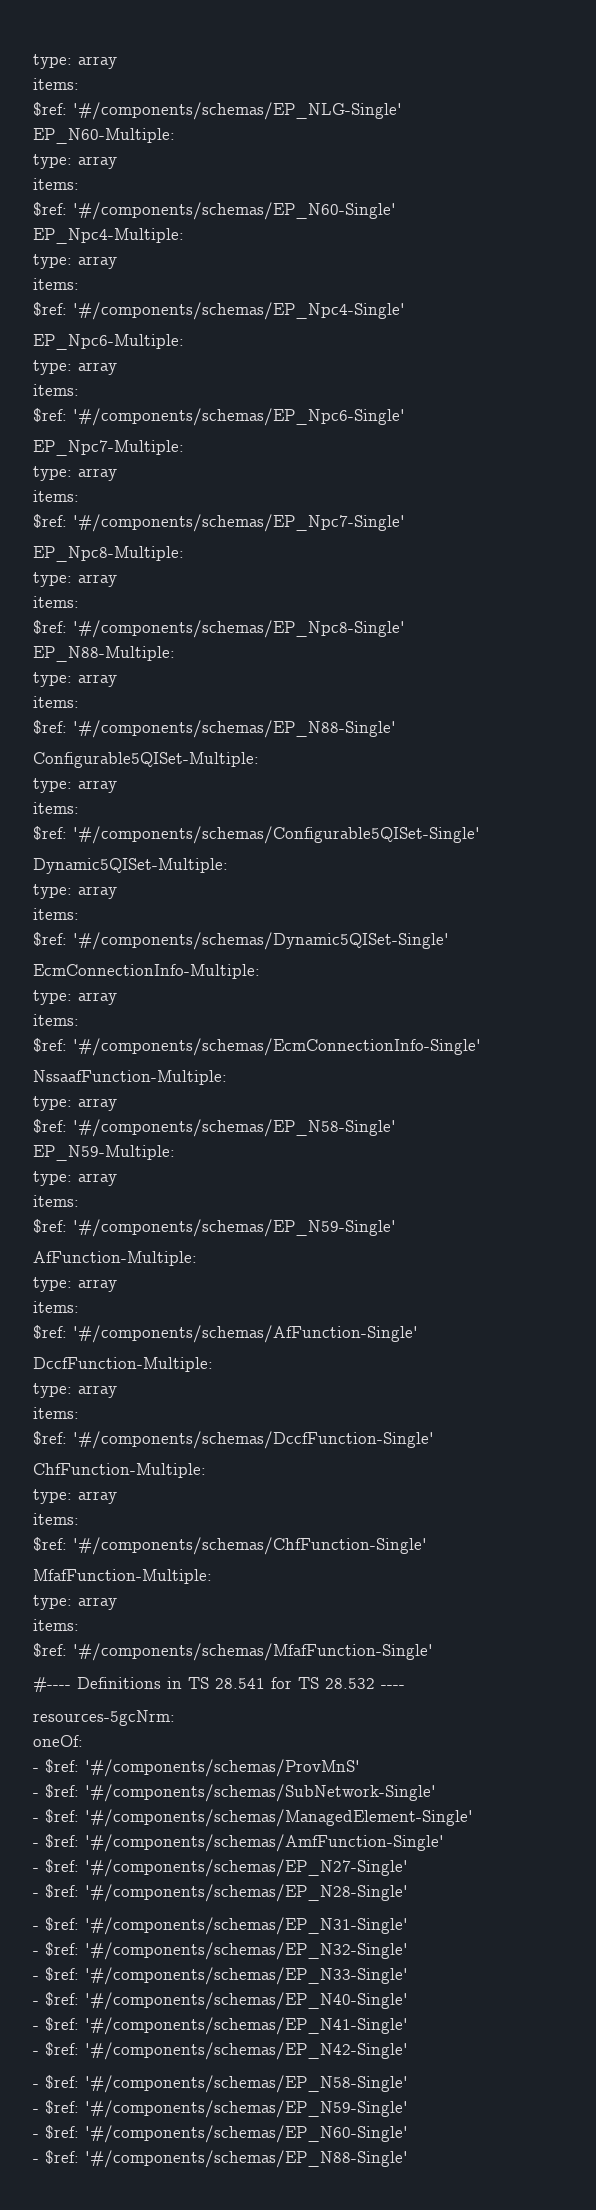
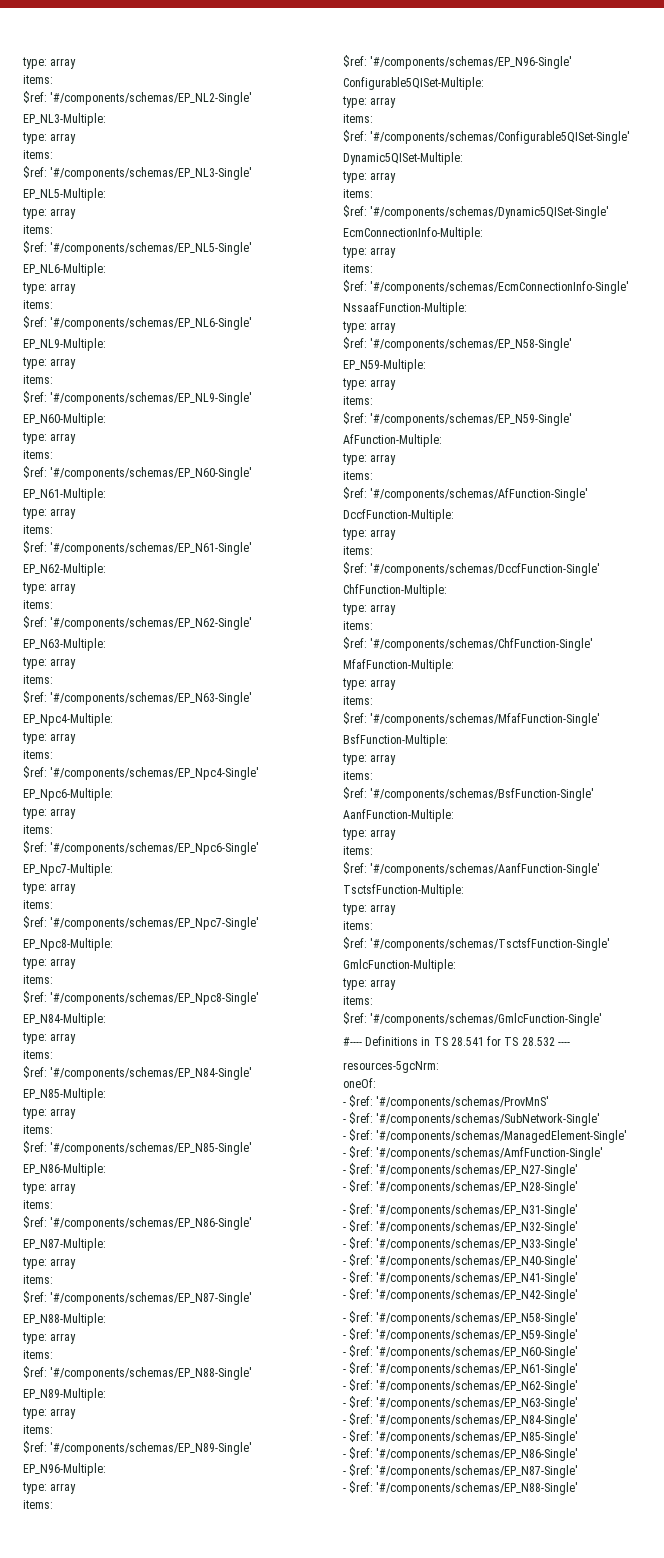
[33,54,117,69] [33,78,79,90] [33,102,402,120] type: array // items: // $ref: '#/components/schemas/EP_NLG-Single' -> [22,57,77,69] [23,75,53,84] [23,91,253,105] [23,113,106,126] [22,132,77,144] [23,150,53,159] [23,166,253,180] [23,188,106,201] [22,207,77,219] [23,225,53,234] [23,241,253,255] [23,263,106,276] [22,282,77,294] [23,300,53,309] [23,316,253,330] [23,338,106,351] [22,357,77,369] [23,375,53,384] [23,391,253,405] type: array // items: // $ref: '#/components/schemas/EP_NL2-Single' // EP_NL3-Multiple: // type: array // items: // $ref: '#/components/schemas/EP_NL3-Single' // EP_NL5-Multiple: // type: array // items: // $ref: '#/components/schemas/EP_NL5-Single' // EP_NL6-Multiple: // type: array // items: // $ref: '#/components/schemas/EP_NL6-Single' // EP_NL9-Multiple: // type: array // items: // $ref: '#/components/schemas/EP_NL9-Single'
(396, 211) none -> [23,488,106,501] [22,507,77,519] [23,525,53,534] [23,541,253,555] [23,563,106,576] [22,582,77,594] [23,600,53,609] [23,616,253,630] [23,638,106,651] [22,657,77,669] [23,675,53,684] [23,691,253,705] // EP_N61-Multiple: // type: array // items: // $ref: '#/components/schemas/EP_N61-Single' // EP_N62-Multiple: // type: array // items: // $ref: '#/components/schemas/EP_N62-Single' // EP_N63-Multiple: // type: array // items: // $ref: '#/components/schemas/EP_N63-Single'
(405, 629) none -> [23,1013,106,1026] [22,1032,77,1044] [23,1050,53,1059] [23,1066,253,1080] [23,1088,106,1101] [22,1107,77,1119] [23,1125,53,1134] [23,1141,253,1155] [23,1163,106,1176] [22,1182,77,1194] [23,1200,53,1209] [23,1216,253,1230] [23,1238,106,1251] [22,1257,77,1269] [23,1275,53,1284] [23,1291,253,1305] // EP_N84-Multiple: // type: array // items: // $ref: '#/components/schemas/EP_N84-Single' // EP_N85-Multiple: // type: array // items: // $ref: '#/components/schemas/EP_N85-Single' // EP_N86-Multiple: // type: array // items: // $ref: '#/components/schemas/EP_N86-Single' // EP_N87-Multiple: // type: array // items: // $ref: '#/components/schemas/EP_N87-Single'
(396, 729) none -> [23,1388,106,1401] [22,1407,77,1419] [23,1425,53,1434] [23,1441,253,1455] [23,1463,106,1476] [22,1482,77,1494] [23,1500,53,1509] [343,55,573,69] // EP_N89-Multiple: // type: array // items: // $ref: '#/components/schemas/EP_N89-Single' // EP_N96-Multiple: // type: array // items: // $ref: '#/components/schemas/EP_N96-Single'
(433, 1652) none -> [343,734,448,747] [342,753,397,765] [343,771,373,780] [343,787,595,801] [343,809,454,822] [342,828,397,840] [343,846,373,855] [343,862,601,876] [343,884,464,897] [342,903,397,915] [343,921,373,930] [343,937,611,951] [343,959,456,972] [342,978,397,990] [343,996,373,1005] [343,1012,603,1026] // BsfFunction-Multiple: // type: array // items: // $ref: '#/components/schemas/BsfFunction-Single' // AanfFunction-Multiple: // type: array // items: // $ref: '#/components/schemas/AanfFunction-Single' // TsctsfFunction-Multiple: // type: array // items: // $ref: '#/components/schemas/TsctsfFunction-Single' // GmlcFunction-Multiple: // type: array // items: // $ref: '#/components/schemas/GmlcFunction-Single'
(408, 2134) none -> [343,1362,579,1376] [343,1379,579,1393] [343,1396,579,1410] [343,1413,579,1427] [343,1430,579,1444] [343,1447,579,1461] [343,1464,579,1478] // - $ref: '#/components/schemas/EP_N61-Single' // - $ref: '#/components/schemas/EP_N62-Single' // - $ref: '#/components/schemas/EP_N63-Single' // - $ref: '#/components/schemas/EP_N84-Single' // - $ref: '#/components/schemas/EP_N85-Single' // - $ref: '#/components/schemas/EP_N86-Single' // - $ref: '#/components/schemas/EP_N87-Single'

